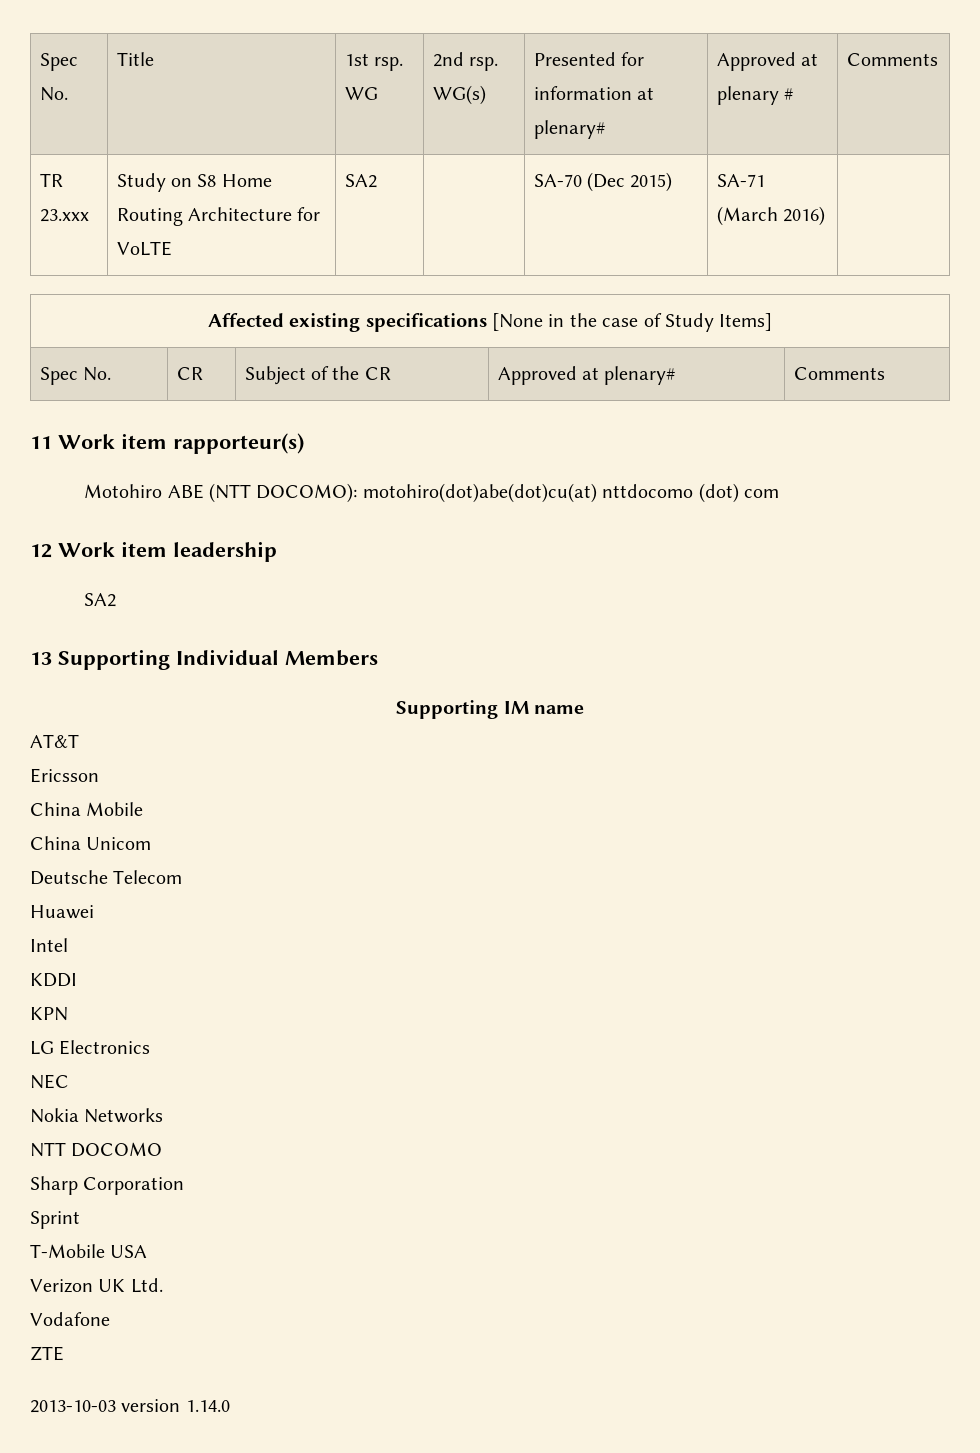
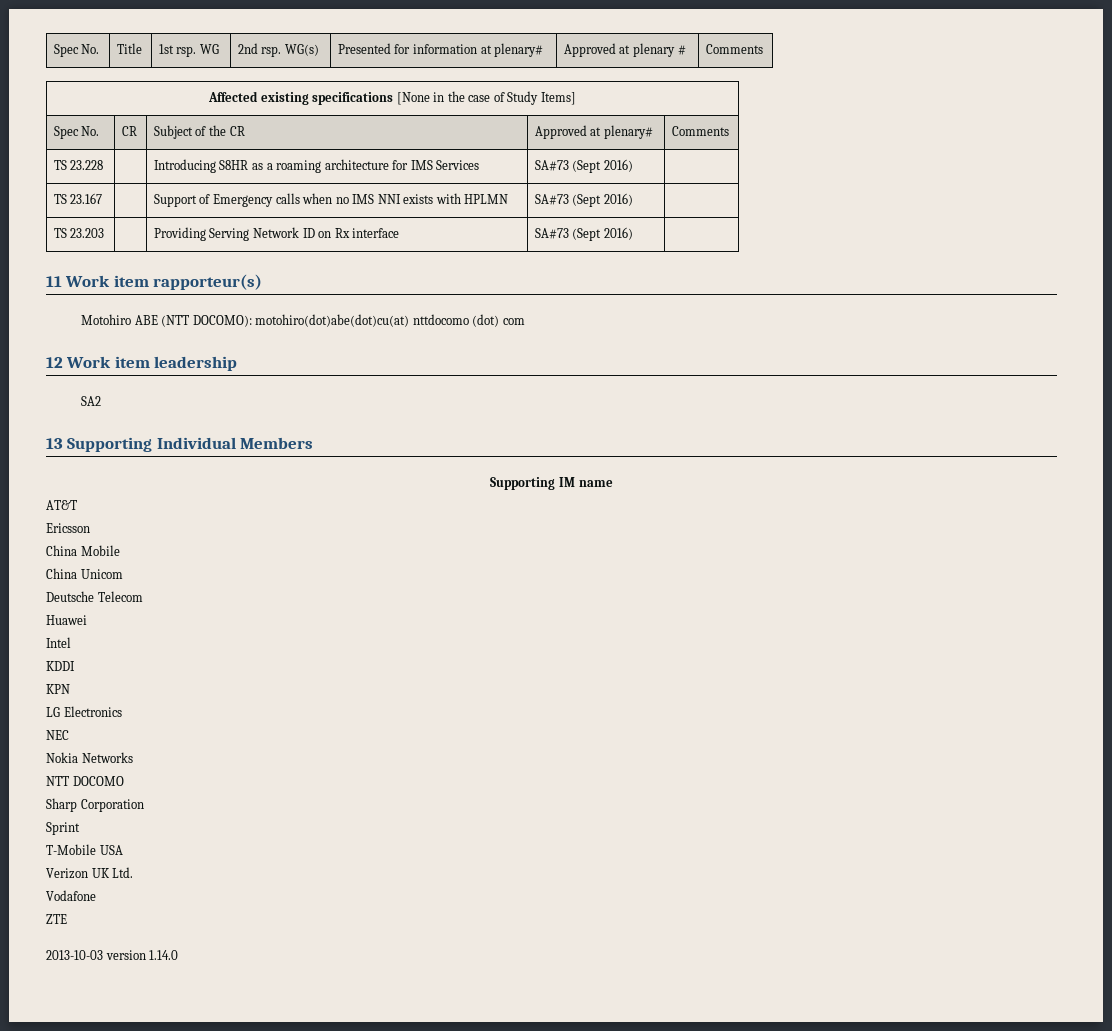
[39,173,63,187] [39,209,89,222] [116,173,272,192] [116,207,321,226] [116,241,172,256] [344,174,377,188] [533,172,673,192] [716,174,765,187] [716,206,825,226] // TR 23.xxx | Study on S8 Home Routing Architecture for VoLTE | SA2 | | SA-70 (Dec 2015) | SA-71 (March 2016) | -> (763, 49) none
(885, 373) none -> [53,160,104,170] [153,159,480,173] [534,159,633,173] [53,193,103,204] [153,193,509,207] [534,193,633,207] [53,228,105,238] [153,227,400,241] [534,227,633,241] // TS 23.228 | | Introducing S8HR as a roaming architecture for IMS Services | SA#73 (Sept 2016) | // TS 23.167 | | Support of Emergency calls when no IMS NNI exists with HPLMN | SA#73 (Sept 2016) | // TS 23.203 | | Providing Serving Network ID on Rx interface | SA#73 (Sept 2016) |

